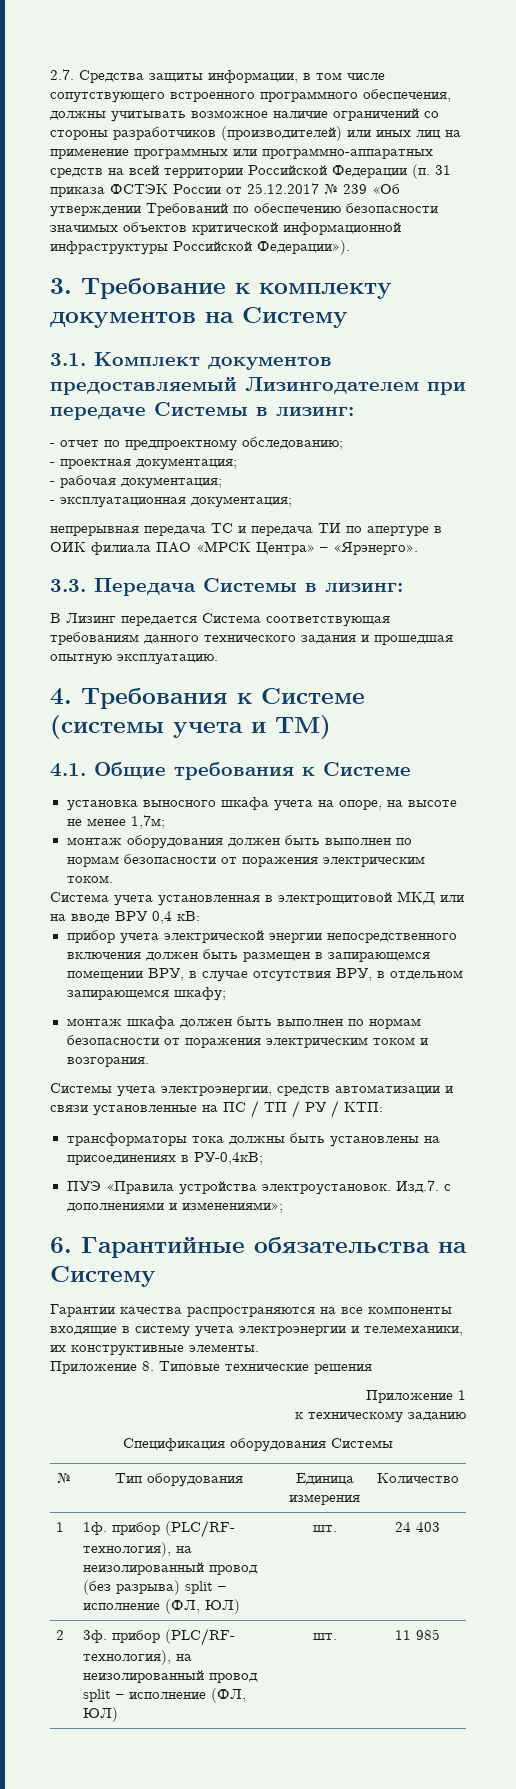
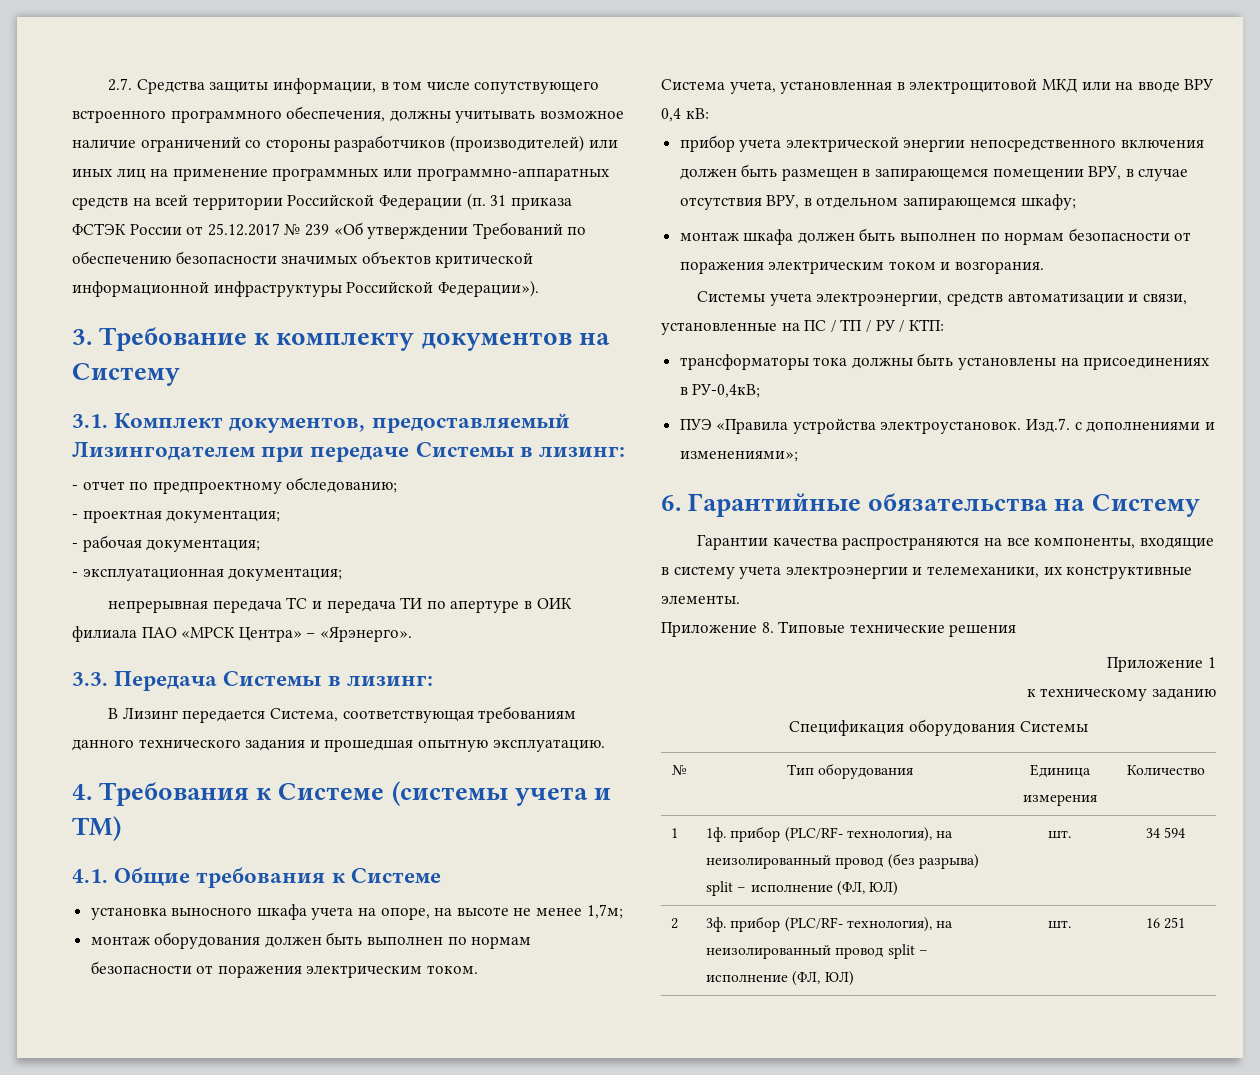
[208,357,332,370] документов -> [229,417,366,433] документов,
[202,613,261,623] Система -> [270,708,339,722] Система,
[114,895,153,906] учета -> [729,81,776,94] учета,
[50,1105,88,1112] связи -> [1142,294,1187,305] связи,
[368,1306,452,1314] компоненты -> [1034,537,1136,549] компоненты,
[395,1522,440,1532] 24 403 -> [1145,827,1186,838] 34 594
[395,1629,440,1640] 11 985 -> [1145,917,1186,929] 16 251

